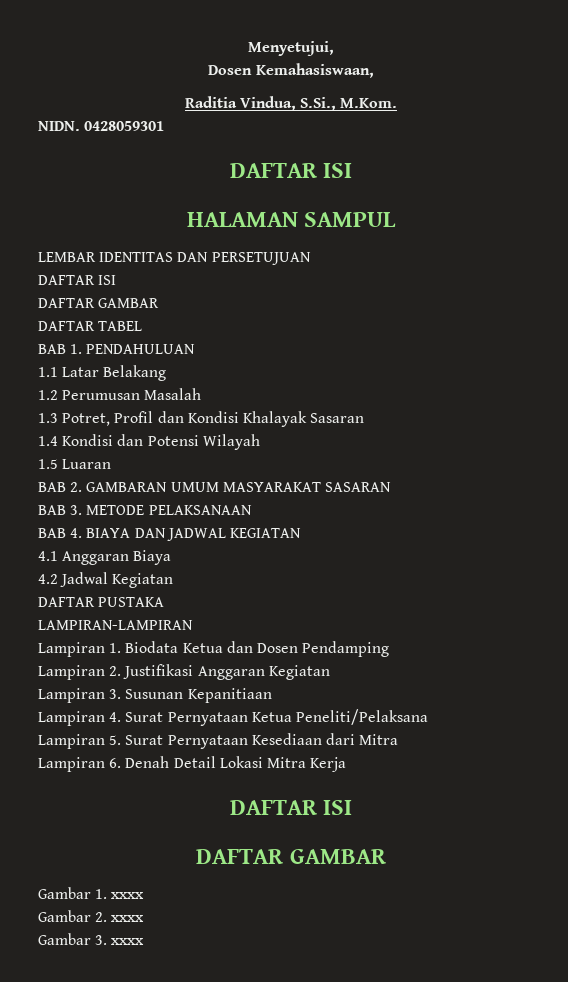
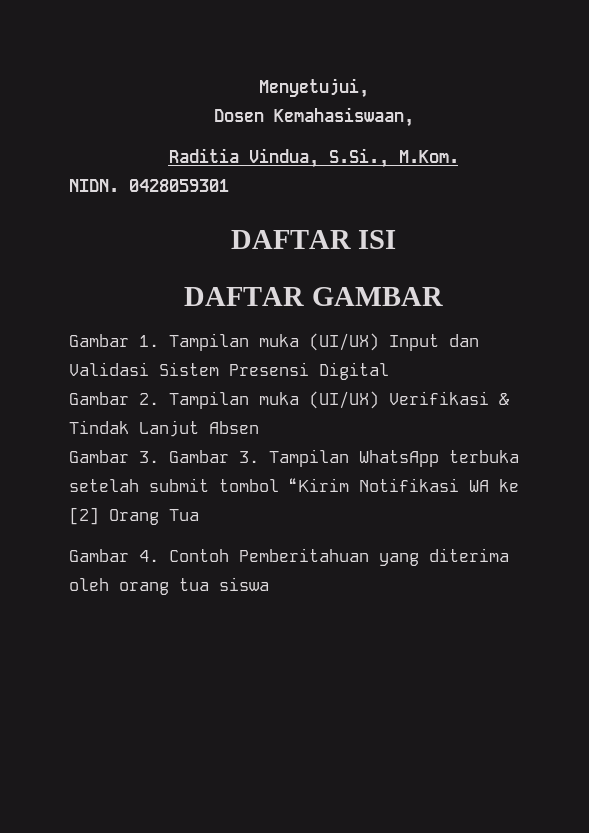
[186,212,397,227] [38,252,311,265] [38,275,117,285] [38,298,160,308] [38,321,143,331] [38,344,196,354] [38,365,167,381] [38,388,202,400] [38,411,365,427] [38,434,260,450] [38,459,112,469] [38,482,391,492] [38,505,252,515] [38,528,301,541] [38,550,172,565] [38,572,174,588] [38,597,165,607] [38,620,193,630] [38,641,390,657] [38,664,330,680] [38,688,272,703] [38,709,428,726] [38,733,399,749] [38,756,347,772] [229,800,353,815] [196,849,386,864] [38,887,145,899] [38,910,145,922] [38,933,145,945] HALAMAN SAMPUL // LEMBAR IDENTITAS DAN PERSETUJUAN // DAFTAR ISI // DAFTAR GAMBAR // DAFTAR TABEL // BAB 1. PENDAHULUAN // 1.1 Latar Belakang // 1.2 Perumusan Masalah // 1.3 Potret, Profil dan Kondisi Khalayak Sasaran // 1.4 Kondisi dan Potensi Wilayah // 1.5 Luaran // BAB 2. GAMBARAN UMUM MASYARAKAT SASARAN // BAB 3. METODE PELAKSANAAN // BAB 4. BIAYA DAN JADWAL KEGIATAN // 4.1 Anggaran Biaya // 4.2 Jadwal Kegiatan // DAFTAR PUSTAKA // LAMPIRAN-LAMPIRAN // Lampiran 1. Biodata Ketua dan Dosen Pendamping // Lampiran 2. Justifikasi Anggaran Kegiatan // Lampiran 3. Susunan Kepanitiaan // Lampiran 4. Surat Pernyataan Ketua Peneliti/Pelaksana // Lampiran 5. Surat Pernyataan Kesediaan dari Mitra // Lampiran 6. Denah Detail Lokasi Mitra Kerja // DAFTAR ISI // DAFTAR GAMBAR // Gambar 1. xxxx // Gambar 2. xxxx // Gambar 3. xxxx -> [184,287,443,306] [69,333,479,351] [69,362,389,380] [69,391,509,409] [69,420,259,437] [69,449,519,467] [69,478,519,492] [69,507,199,525] [69,548,509,566] [69,577,269,595] DAFTAR GAMBAR // Gambar 1. Tampilan muka (UI/UX) Input dan Validasi Sistem Presensi Digital // Gambar 2. Tampilan muka (UI/UX) Verifikasi & Tindak Lanjut Absen // Gambar 3. Gambar 3. Tampilan WhatsApp terbuka setelah submit tombol “Kirim Notifikasi WA ke [2] Orang Tua // Gambar 4. Contoh Pemberitahuan yang diterima oleh orang tua siswa

